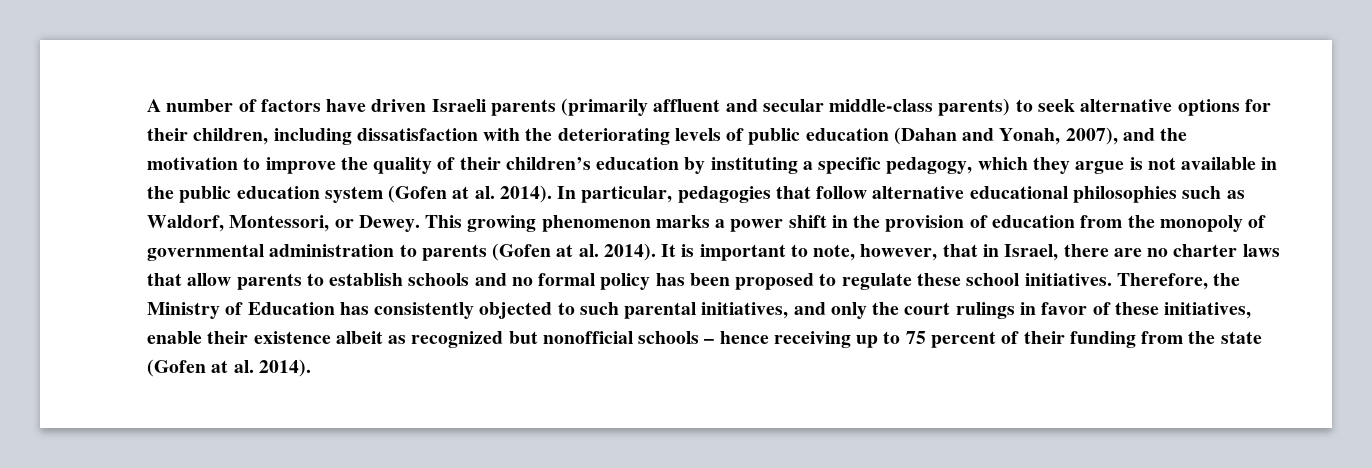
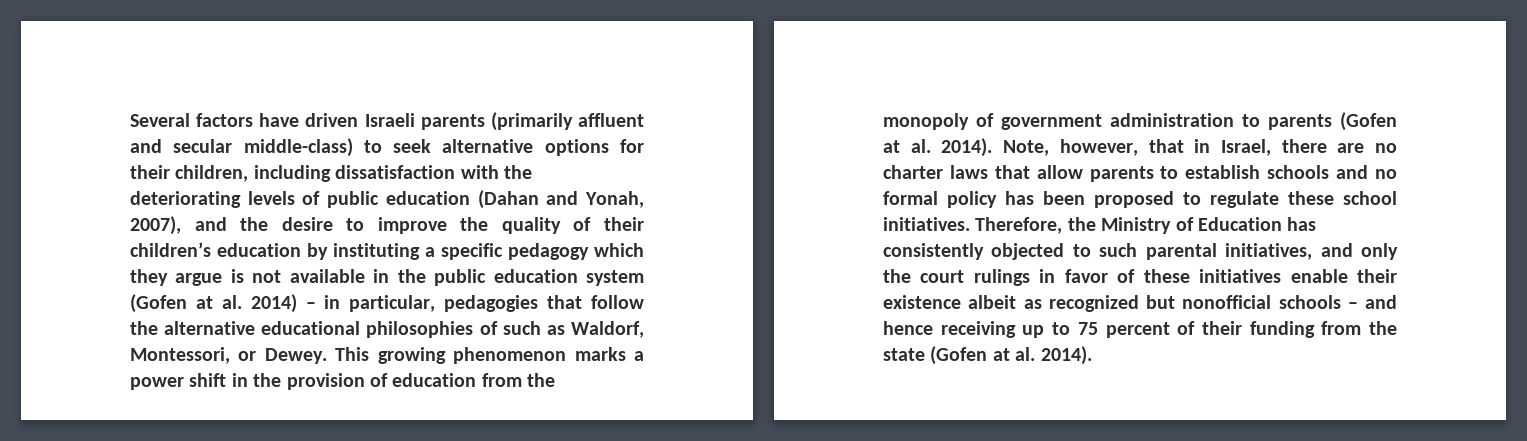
[147,99,257,112] A number of -> [130,113,190,127] Several
[829,98,1011,116] middle-class parents) -> [243,138,353,157] middle-class)
[147,157,238,170] motivation -> [281,217,333,231] desire
[886,157,973,174] pedagogy, -> [508,243,589,260] pedagogy
[499,185,577,203] 2014). In -> [250,294,341,313] 2014) – in
(868, 192) none -> [130,321,158,335] the
(1177, 194) none -> [479,321,498,335] of
[147,244,264,261] governmental -> [1001,114,1102,130] government
[661,244,856,261] It is important to note, -> [1003,140,1050,156] Note,
[1164,302,1252,319] initiatives, -> [1199,269,1282,283] initiatives
(715, 341) none -> [1365,295,1397,309] and

